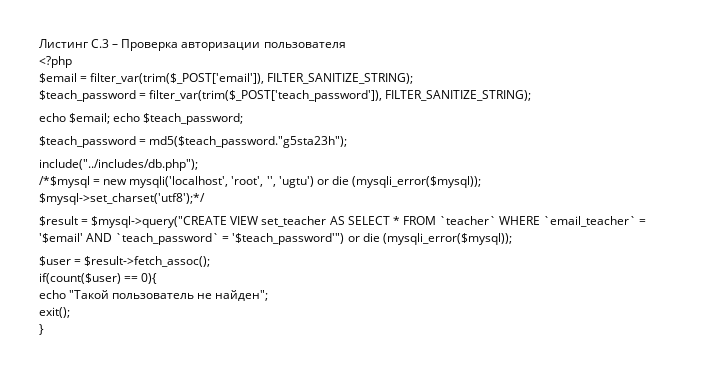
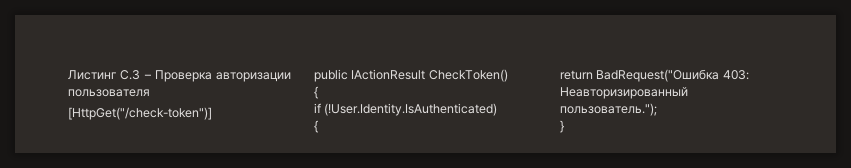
[39,56,72,68] [39,73,414,84] [39,90,532,102] [39,113,244,125] [39,136,348,148] [39,159,198,171] [39,176,481,188] [39,193,205,205] [39,216,647,228] [39,233,512,245] [39,256,211,267] [39,273,158,284] [39,290,269,301] [39,307,70,318] <?php // $email = filter_var(trim($_POST['email']), FILTER_SANITIZE_STRING); // $teach_password = filter_var(trim($_POST['teach_password']), FILTER_SANITIZE_STRING); // echo $email; echo $teach_password; // $teach_password = md5($teach_password."g5sta23h"); // include("../includes/db.php"); // /*$mysql = new mysqli('localhost', 'root', '', 'ugtu') or die (mysqli_error($mysql)); // $mysql->set_charset('utf8');*/ // $result = $mysql->query("CREATE VIEW set_teacher AS SELECT * FROM `teacher` WHERE `email_teacher` = '$email' AND `teach_password` = '$teach_password'") or die (mysqli_error($mysql)); // $user = $result->fetch_assoc(); // if(count($user) == 0){ // echo "Такой пользователь не найден"; // exit(); -> [68,107,212,120] [314,69,508,82] [314,86,318,99] [314,103,498,116] [314,120,318,133] [560,69,749,82] [560,87,688,99] [560,103,657,116] [HttpGet("/check-token")] // public IActionResult CheckToken() // { // if (!User.Identity.IsAuthenticated) // { // return BadRequest("Ошибка 403: Неавторизированный пользователь.");

